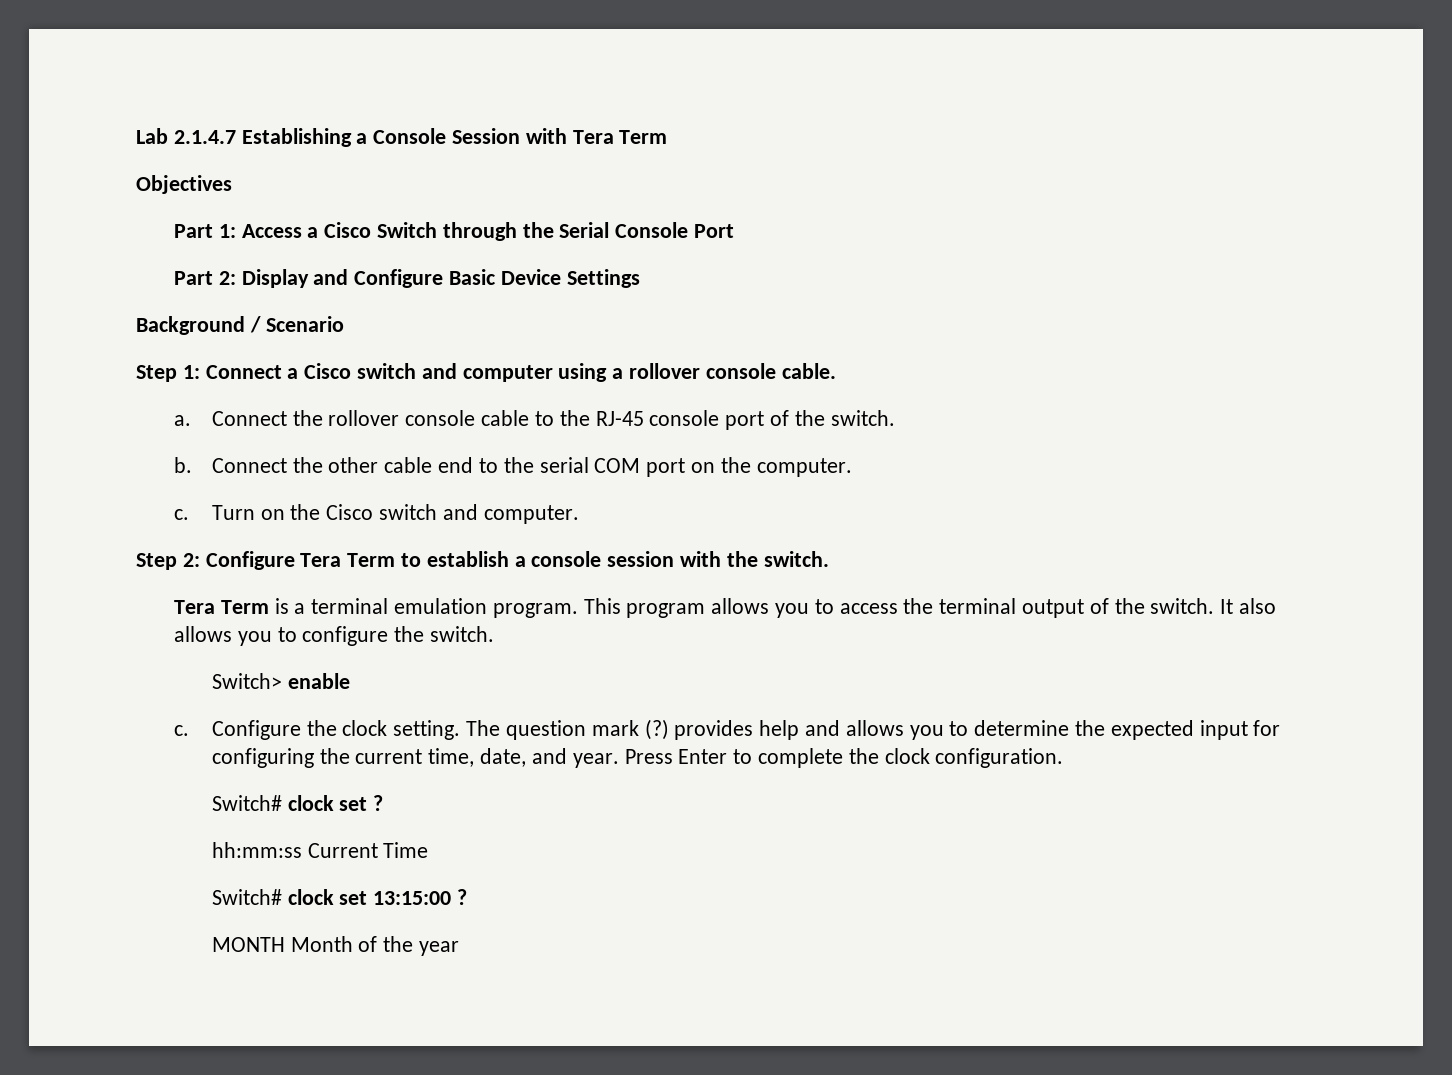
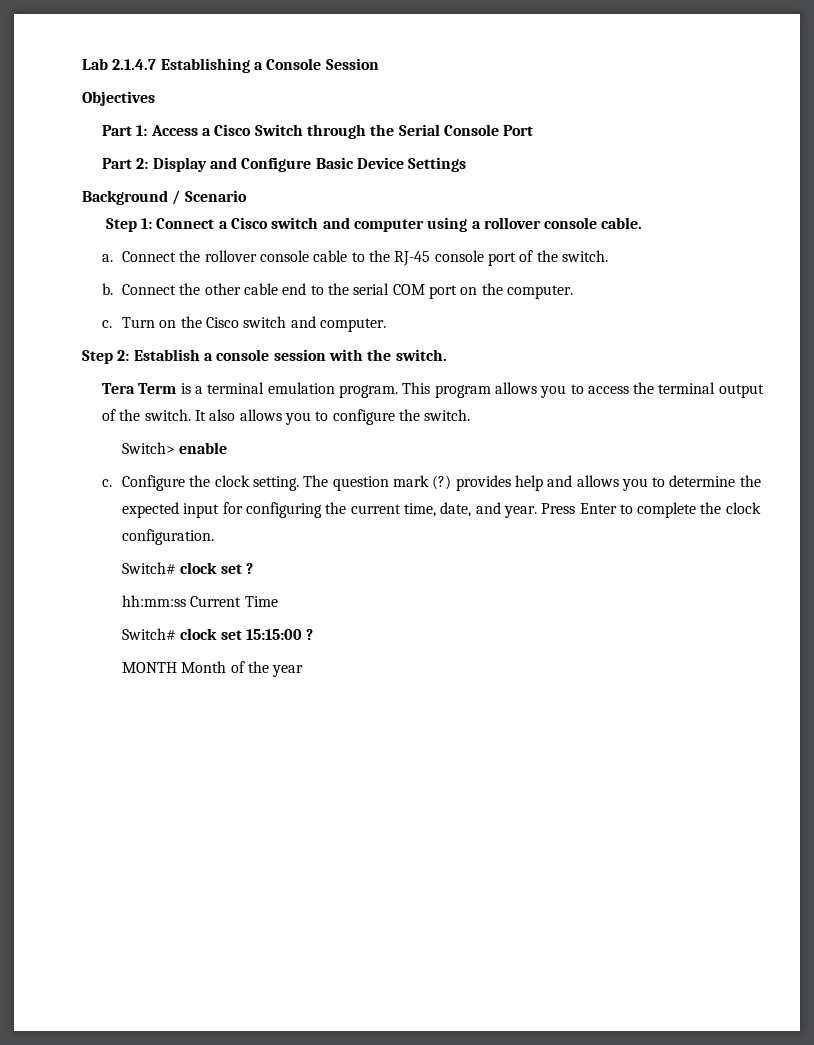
[525,128,668,144] with Tera Term -> (379, 64) none
[205,551,509,570] Configure Tera Term to establish -> [133,349,200,361] Establish
[373,891,452,905] 13:15:00 -> [245,629,302,640] 15:15:00

